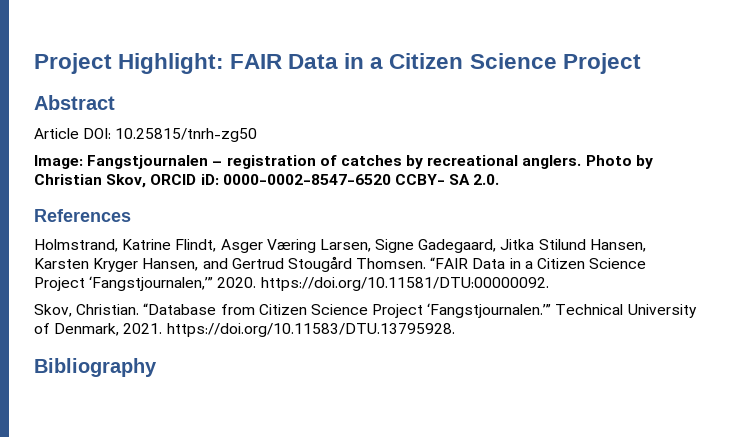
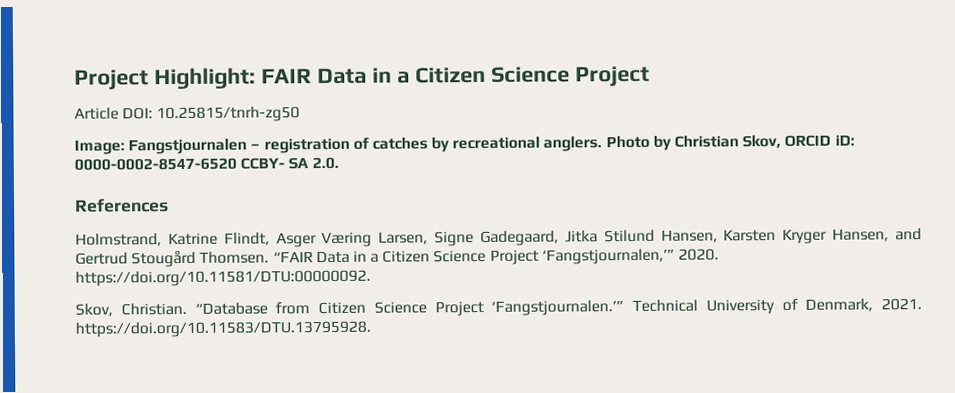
[34,95,115,110] // Abstract -> (650, 76) none
[34,358,157,377] // Bibliography -> (371, 329) none

